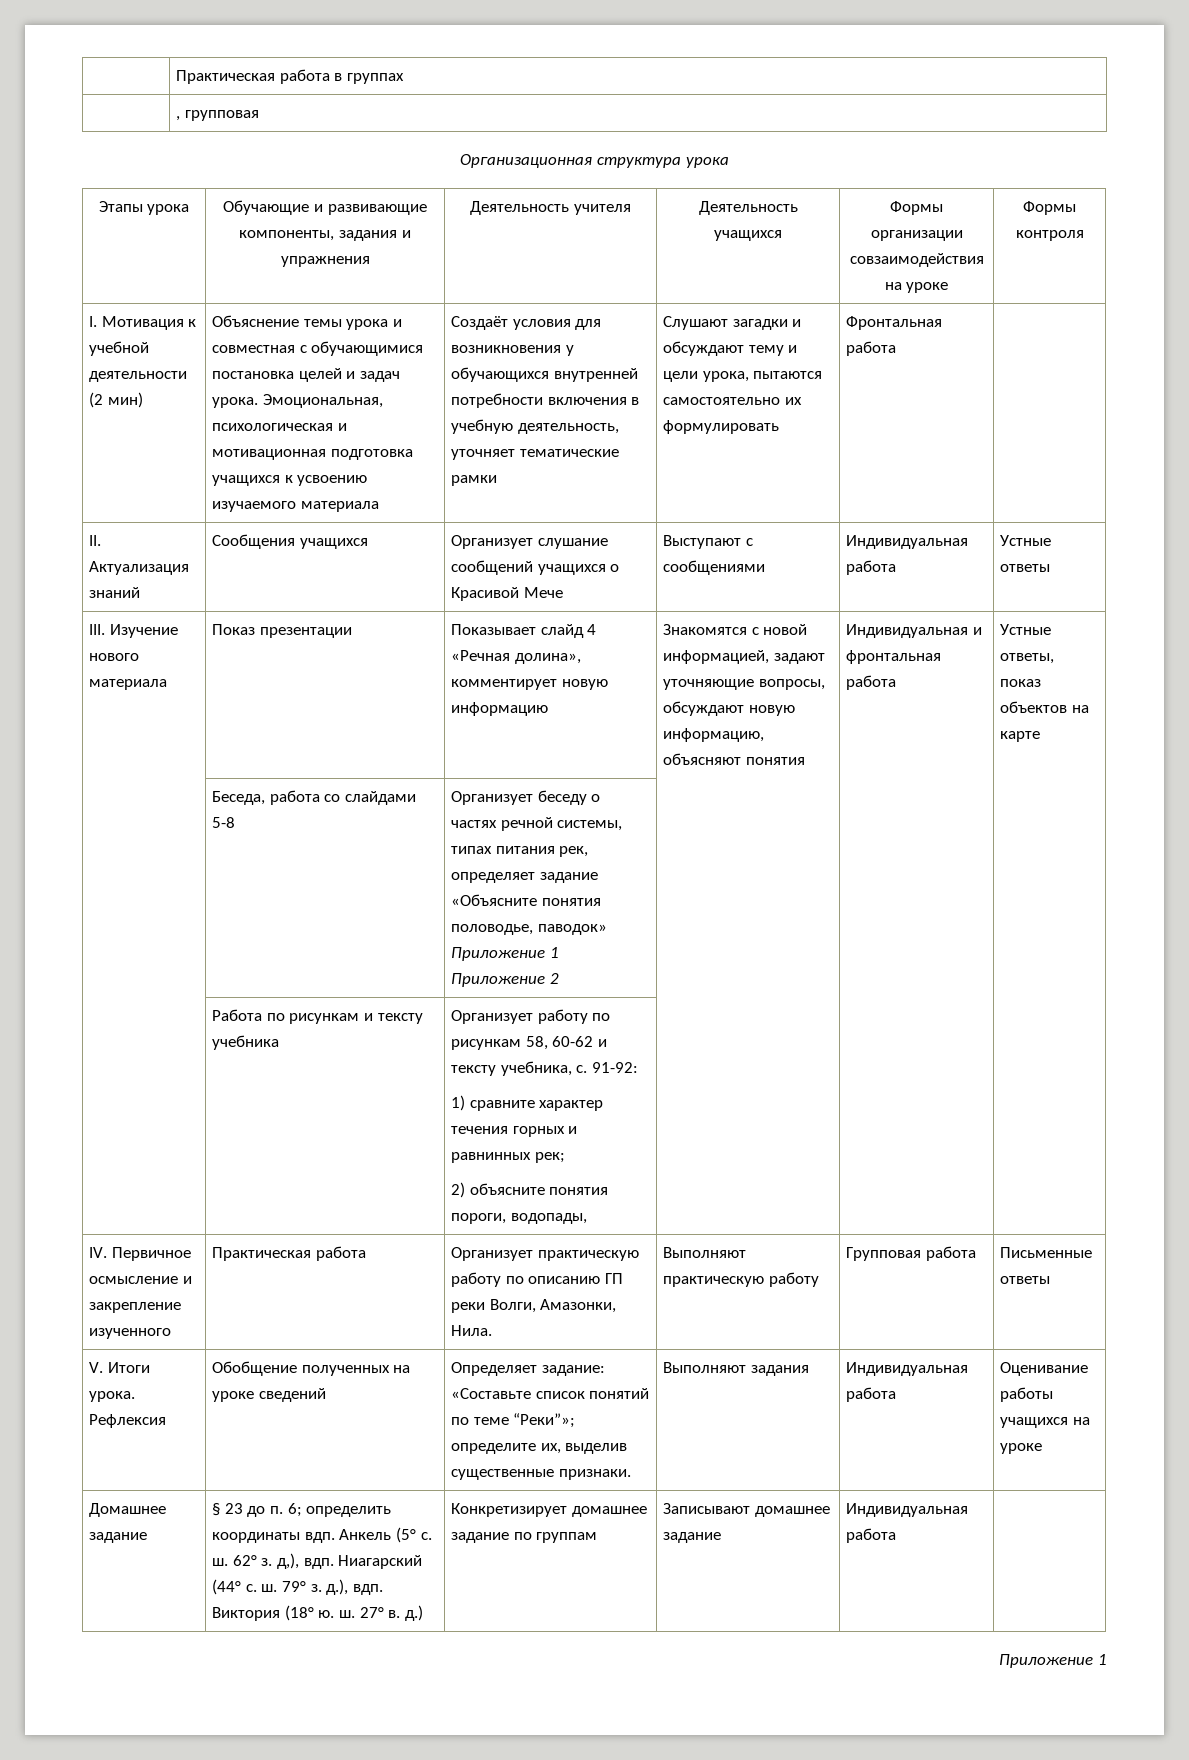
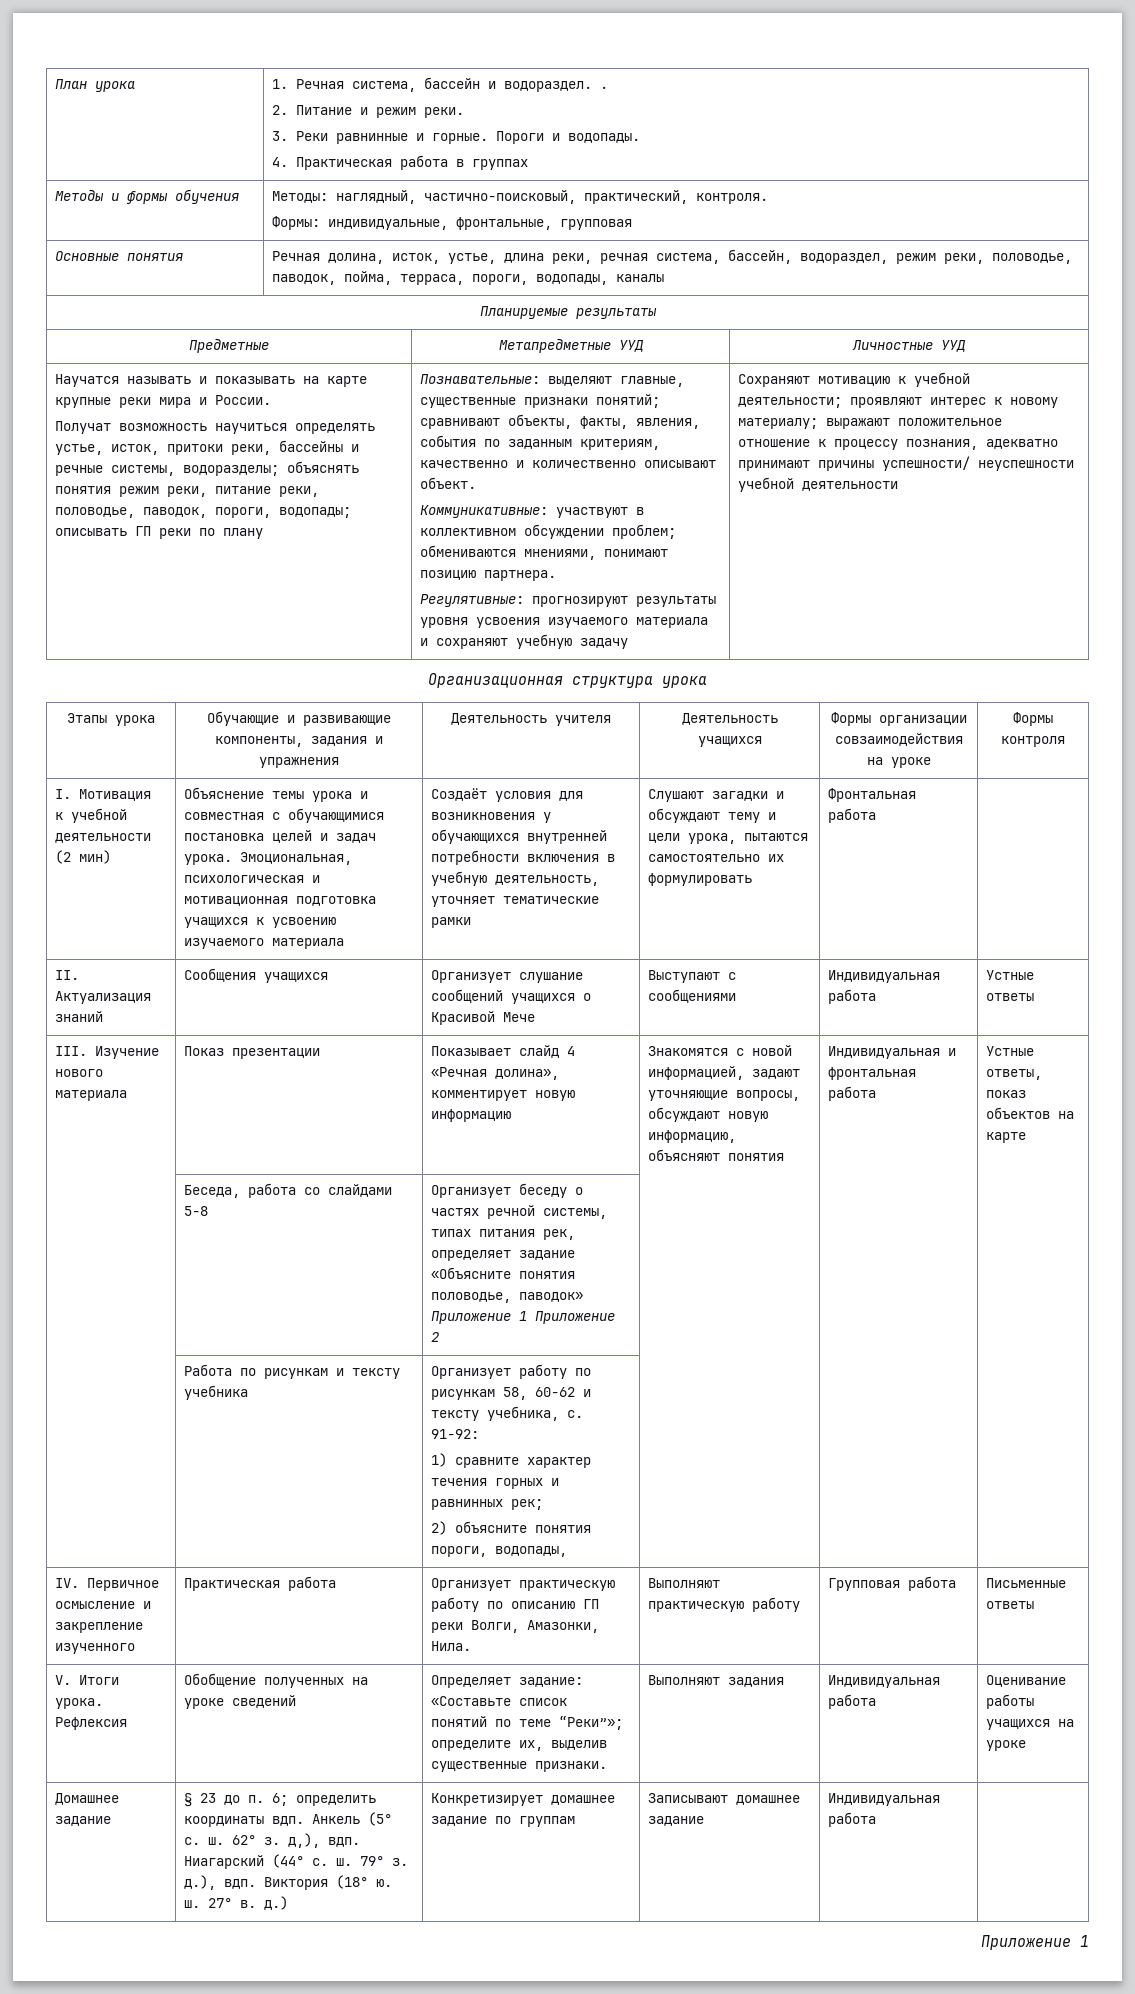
[176,69,404,84] [176,110,259,121] | Практическая работа в группах // | , групповая -> [55,79,136,92] [272,77,609,92] [272,105,465,118] [272,131,641,144] [272,155,529,170] [55,189,240,204] [272,190,769,204] [272,215,633,230] [55,251,184,261] [272,249,1073,264] [272,271,665,285] [479,306,657,319] [189,338,269,353] [498,338,644,353] [852,340,966,352] [55,374,368,387] [55,395,272,408] [55,421,376,434] [55,440,360,455] [55,461,360,476] [55,486,320,497] [55,507,352,518] [55,526,264,539] [420,374,685,387] [420,394,661,408] [420,414,701,429] [420,435,661,450] [420,460,717,468] [420,477,477,489] [420,505,645,518] [420,524,677,539] [420,545,669,560] [420,570,557,581] [420,594,717,607] [420,617,709,628] [420,634,629,649] [738,372,971,387] [738,397,1059,408] [738,418,1003,429] [738,439,1059,450] [738,456,1075,471] [738,477,899,492] План урока | 1. Речная система, бассейн и водораздел. . // 2. Питание и режим реки. // 3. Реки равнинные и горные. Пороги и водопады. // 4. Практическая работа в группах // Методы и формы обучения | Методы: наглядный, частично-поисковый, практический, контроля. // Формы: индивидуальные, фронтальные, групповая // Основные понятия | Речная долина, исток, устье, длина реки, речная система, бассейн, водораздел, режим реки, половодье, паводок, пойма, терраса, пороги, водопады, каналы // Планируемые результаты // Предметные | Метапредметные УУД | Личностные УУД // Научатся называть и показывать на карте крупные реки мира и России. // Получат возможность научиться определять устье, исток, притоки реки, бассейны и речные системы, водоразделы; объяснять понятия режим реки, питание реки, половодье, паводок, пороги, водопады; описывать ГП реки по плану | Познавательные: выделяют главные, существенные признаки понятий; сравнивают объекты, факты, явления, события по заданным критериям, качественно и количественно описывают объект. // Коммуникативные: участвуют в коллективном обсуждении проблем; обмениваются мнениями, понимают позицию партнера. // Регулятивные: прогнозируют результаты уровня усвоения изучаемого материала и сохраняют учебную задачу | Сохраняют мотивацию к учебной деятельности; проявляют интерес к новому материалу; выражают положительное отношение к процессу познания, адекватно принимают причины успешности/ неуспешности учебной деятельности

